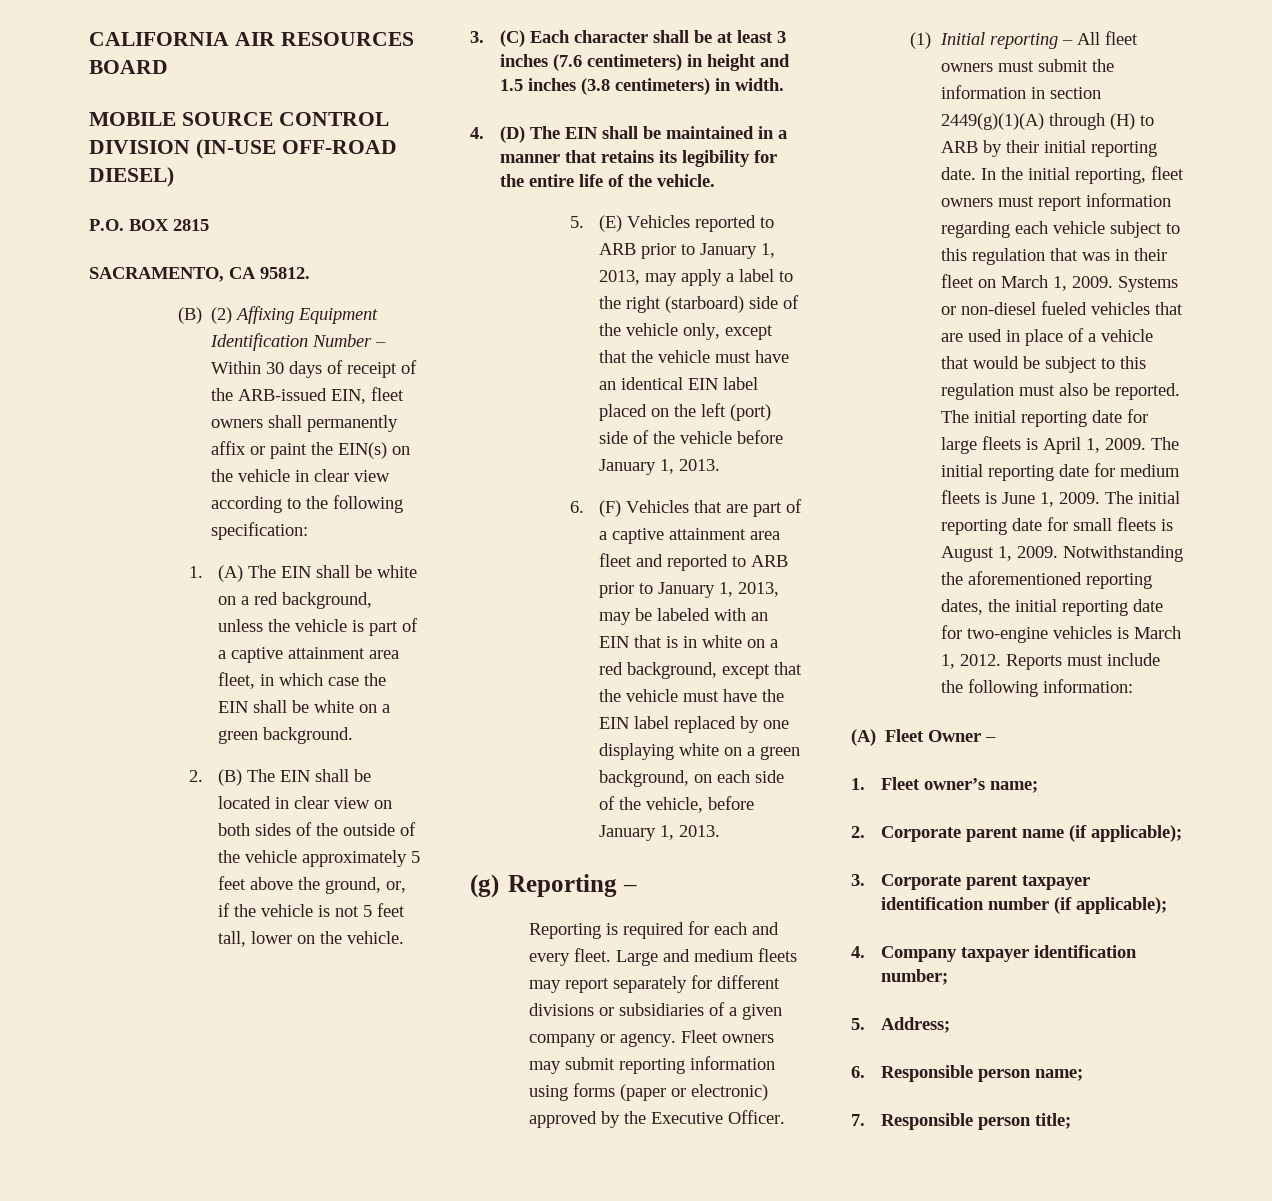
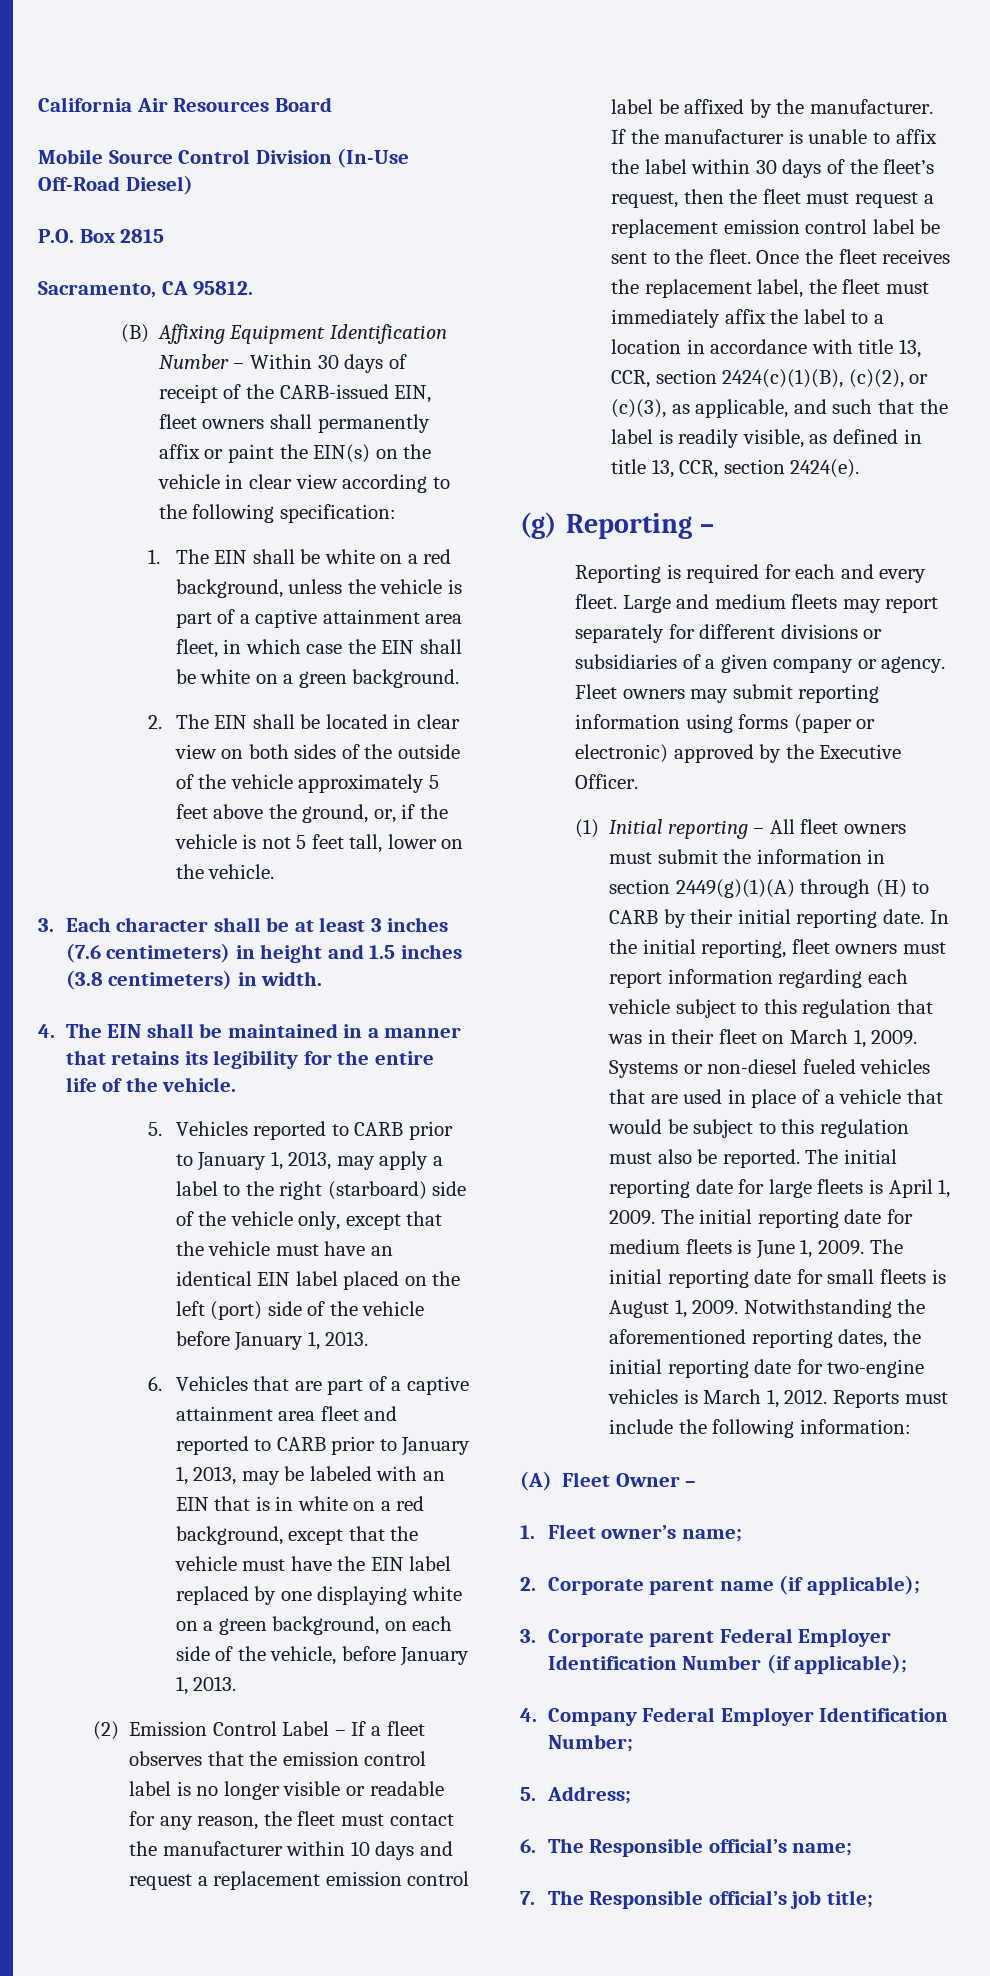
[89,32,414,46] [89,60,168,74] [89,112,389,126] [89,139,397,159] [89,167,174,187] CALIFORNIA AIR RESOURCES BOARD // MOBILE SOURCE CONTROL DIVISION (IN-USE OFF-ROAD DIESEL) -> [38,97,332,112] [38,148,410,168] [38,175,193,195] California Air Resources Board // Mobile Source Control Division (In-Use Off-Road Diesel)
[129,219,169,231] BOX -> [79,229,115,243] Box
[89,267,224,282] SACRAMENTO, -> [38,281,156,298] Sacramento,
[211,307,233,324] (2) -> (149, 333) none
[238,388,328,401] ARB-issued -> [279,384,389,399] CARB-issued
[218,565,244,582] (A) -> (161, 556) none
[218,769,243,786] (B) -> (163, 722) none
[499,30,525,47] (C) -> (54, 925) none
[499,126,525,143] (D) -> (55, 1031) none
[599,215,623,232] (E) -> (163, 1129) none
[599,243,637,255] ARB -> [354,1122,404,1136] CARB
[599,500,622,517] (F) -> (163, 1383) none
[751,555,789,567] ARB -> [276,1437,326,1451] CARB
(721, 831) none -> [93,1721,425,1740] [129,1751,427,1766] [129,1781,444,1800] [129,1811,454,1830] [129,1841,454,1860] [129,1871,470,1890] [611,99,934,118] [611,129,937,144] [611,159,935,178] [611,189,934,208] [611,219,941,238] [611,249,951,264] [611,279,930,298] [611,309,885,328] [611,339,922,358] [611,369,929,388] [611,399,948,418] [611,429,922,448] [611,459,860,478] // (2) Emission Control Label – If a fleet observes that the emission control label is no longer visible or readable for any reason, the fleet must contact the manufacturer within 10 days and request a replacement emission control label be affixed by the manufacturer. If the manufacturer is unable to affix the label within 30 days of the fleet’s request, then the fleet must request a replacement emission control label be sent to the fleet. Once the fleet receives the replacement label, the fleet must immediately affix the label to a location in accordance with title 13, CCR, section 2424(c)(1)(B), (c)(2), or (c)(3), as applicable, and such that the label is readily visible, as defined in title 13, CCR, section 2424(e).
[940,141,978,153] ARB -> [609,910,659,924] CARB
[1021,875,1090,890] [880,897,1049,910] taxpayer identification number -> [719,1628,892,1647] [547,1655,762,1670] Federal Employer Identification Number
[960,945,1137,962] [880,969,948,985] taxpayer identification number; -> [642,1707,949,1726] [547,1734,633,1752] Federal Employer Identification Number;
[880,1065,1031,1082] Responsible person -> [547,1838,787,1857] The Responsible official’s
[880,1113,1031,1130] Responsible person -> [547,1890,822,1909] The Responsible official’s job

